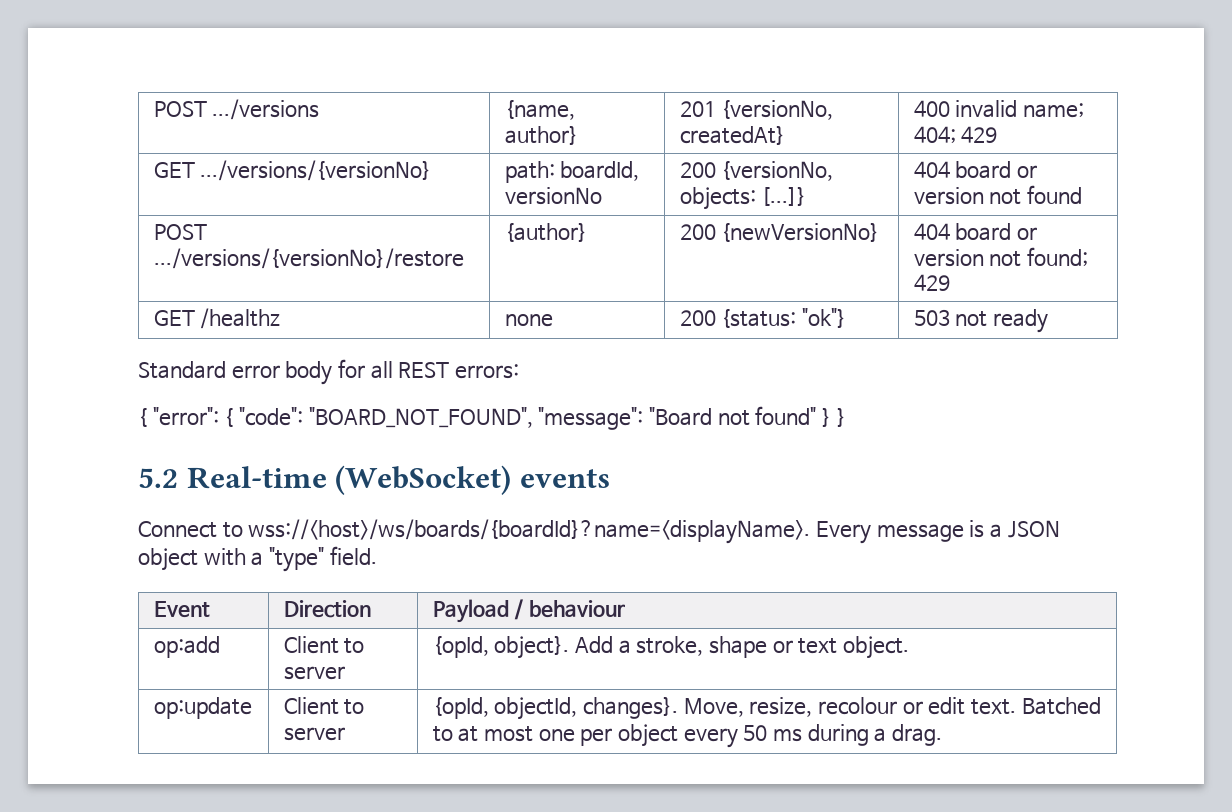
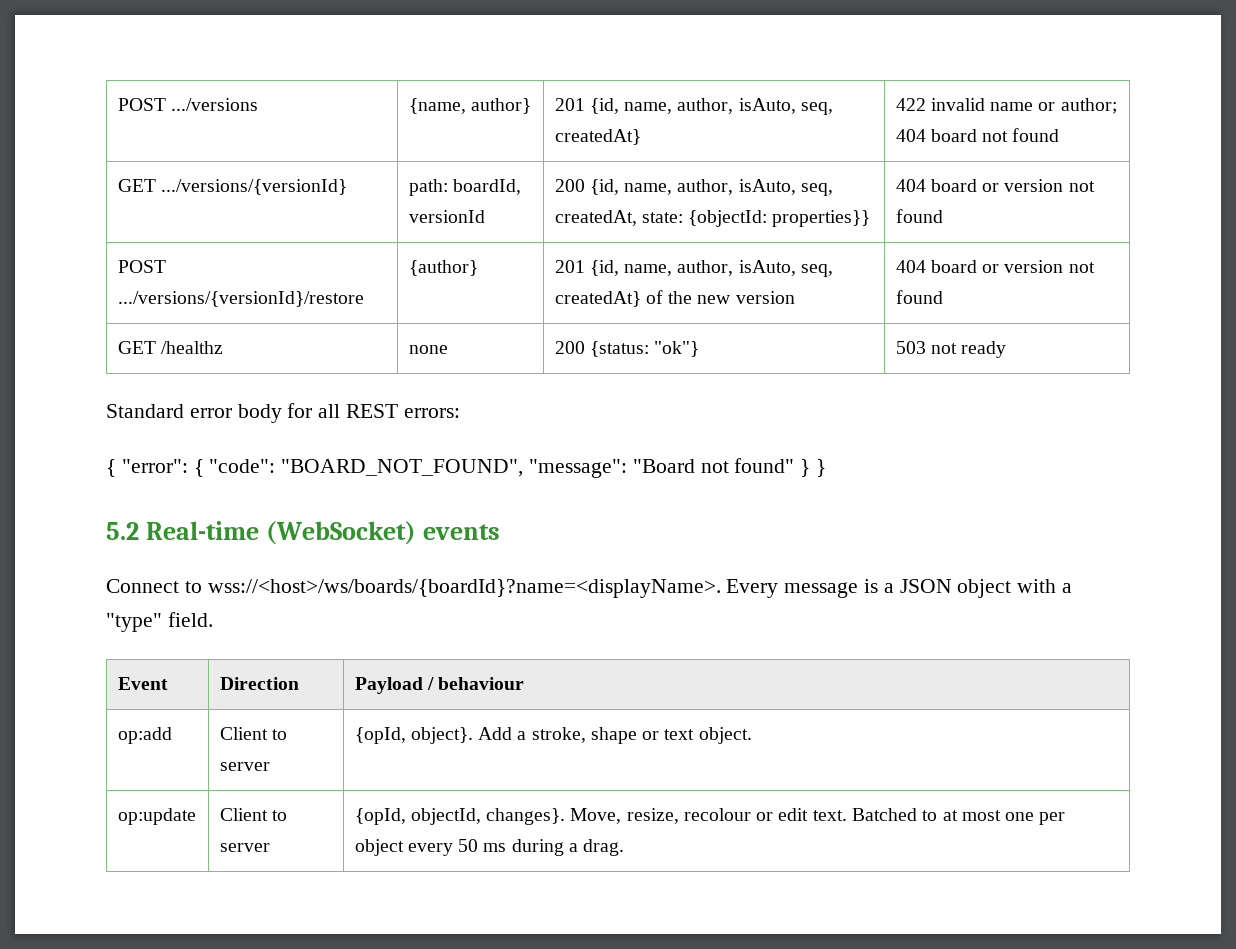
[721,100,834,120] [679,126,785,145] [913,100,1085,118] [913,126,998,144] [153,160,432,181] {versionNo, createdAt} | 400 invalid name; 404; 429 // GET .../versions/{versionNo} -> [589,98,833,115] [554,129,641,145] [895,98,1117,114] [895,128,1060,142] [117,179,347,195] {id, name, author, isAuto, seq, createdAt} | 422 invalid name or author; 404 board not found // GET .../versions/{versionId}
[504,187,602,205] [679,161,834,181] [679,187,807,210] versionNo | 200 {versionNo, objects: [...]} -> [408,210,485,223] [554,179,833,196] [554,210,871,227] versionId | 200 {id, name, author, isAuto, seq, createdAt, state: {objectId: properties}}
[153,248,464,269] .../versions/{versionNo}/restore -> [117,291,364,307] .../versions/{versionId}/restore
[679,223,880,242] [913,223,1038,241] [913,247,1089,267] [913,274,950,291] 200 {newVersionNo} | 404 board or version not found; 429 -> [554,260,833,277] [554,290,795,307] [895,260,1095,273] [895,290,943,304] 201 {id, name, author, isAuto, seq, createdAt} of the new version | 404 board or version not found

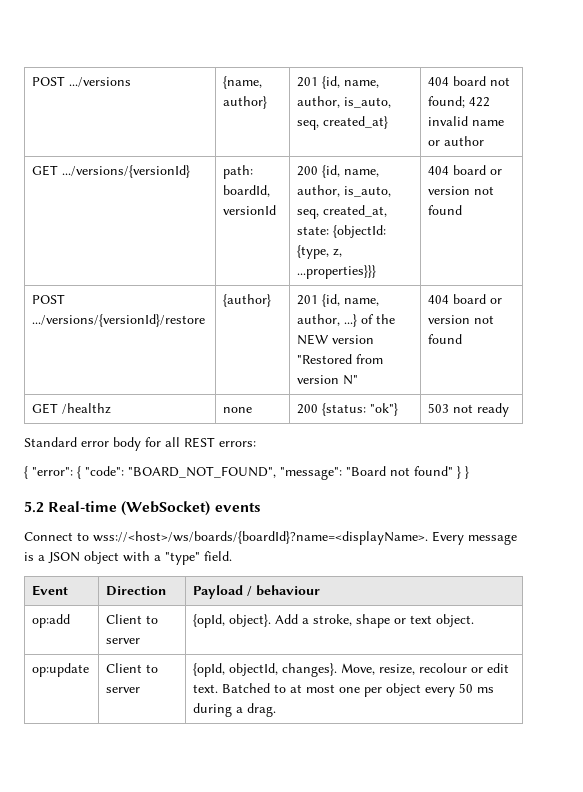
[738,98,833,115] [554,129,641,145] [895,98,1117,114] [895,128,1060,142] isAuto, seq, createdAt} | 422 invalid name or author; 404 board not found -> [344,97,392,108] [297,116,389,130] [428,76,511,86] [428,96,491,108] [428,116,505,126] [428,136,485,146] is_auto, seq, created_at} | 404 board not found; 422 invalid name or author
[738,179,833,196] [554,210,871,227] isAuto, seq, createdAt, state: {objectId: properties}} -> [344,186,392,197] [297,205,388,219] [297,225,387,238] [297,245,343,259] [297,265,377,279] is_auto, seq, created_at, state: {objectId: {type, z, ...properties}}}
[738,260,833,277] [554,291,641,307] isAuto, seq, createdAt} -> [344,314,358,327] ...}
[697,291,795,304] new version -> [297,334,375,345] [297,354,384,364] [297,375,359,385] NEW version "Restored from version N"

